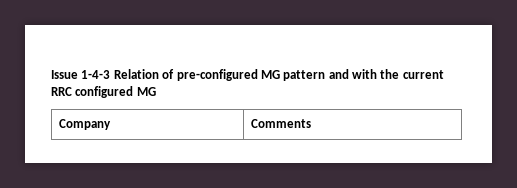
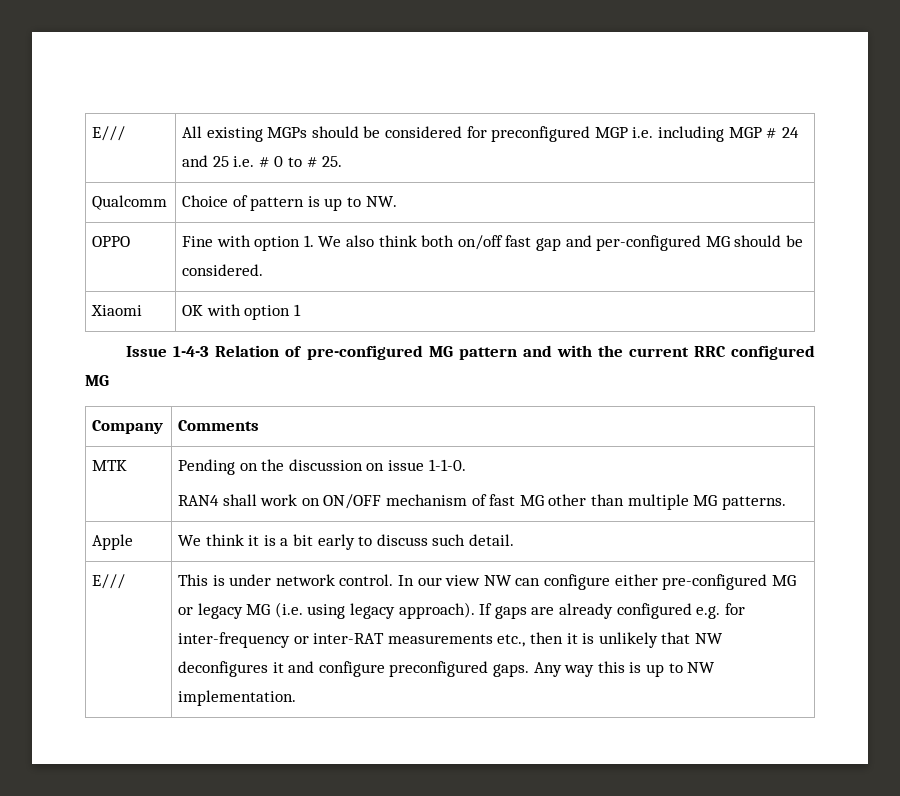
(51, 74) none -> [92,126,126,141] [182,126,799,142] [182,155,343,167] [92,195,168,210] [182,195,397,211] [92,236,131,247] [182,235,803,251] [182,264,264,276] [91,305,143,316] [182,304,301,320] E/// | All existing MGPs should be considered for preconfigured MGP i.e. including MGP # 24 and 25 i.e. # 0 to # 25. // Qualcomm | Choice of pattern is up to NW. // OPPO | Fine with option 1. We also think both on/off fast gap and per-configured MG should be considered. // Xiaomi | OK with option 1 //
(312, 123) none -> [92,460,128,471] [178,459,466,475] [178,494,786,510] [92,534,134,550] [178,534,514,550] [92,574,126,589] [178,574,796,590] [178,602,745,619] [178,632,723,648] [178,661,716,677] [178,690,297,706] // MTK | Pending on the discussion on issue 1-1-0. // RAN4 shall work on ON/OFF mechanism of fast MG other than multiple MG patterns. // Apple | We think it is a bit early to discuss such detail. // E/// | This is under network control. In our view NW can configure either pre-configured MG or legacy MG (i.e. using legacy approach). If gaps are already configured e.g. for inter-frequency or inter-RAT measurements etc., then it is unlikely that NW deconfigures it and configure preconfigured gaps. Any way this is up to NW implementation.

